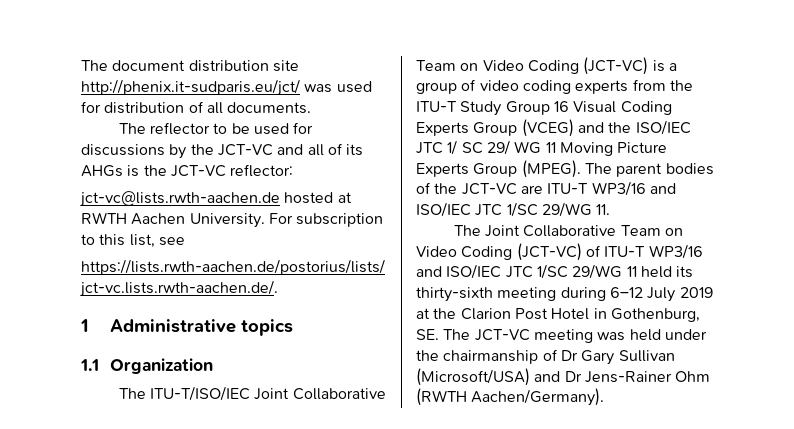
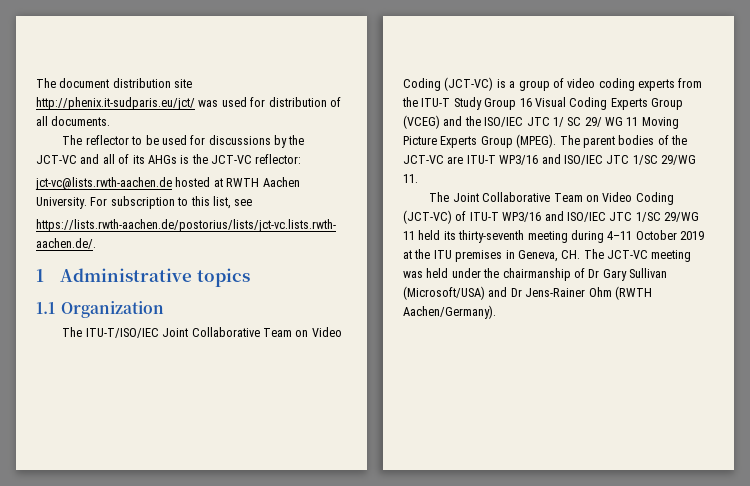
[416,287,493,302] thirty-sixth -> [458,230,525,243] thirty-seventh
[609,287,676,302] 6–12 July -> [607,230,677,240] 4–11 October
[460,308,700,322] [416,329,439,340] Clarion Post Hotel in Gothenburg, SE. -> [433,250,581,262] ITU premises in Geneva, CH.

